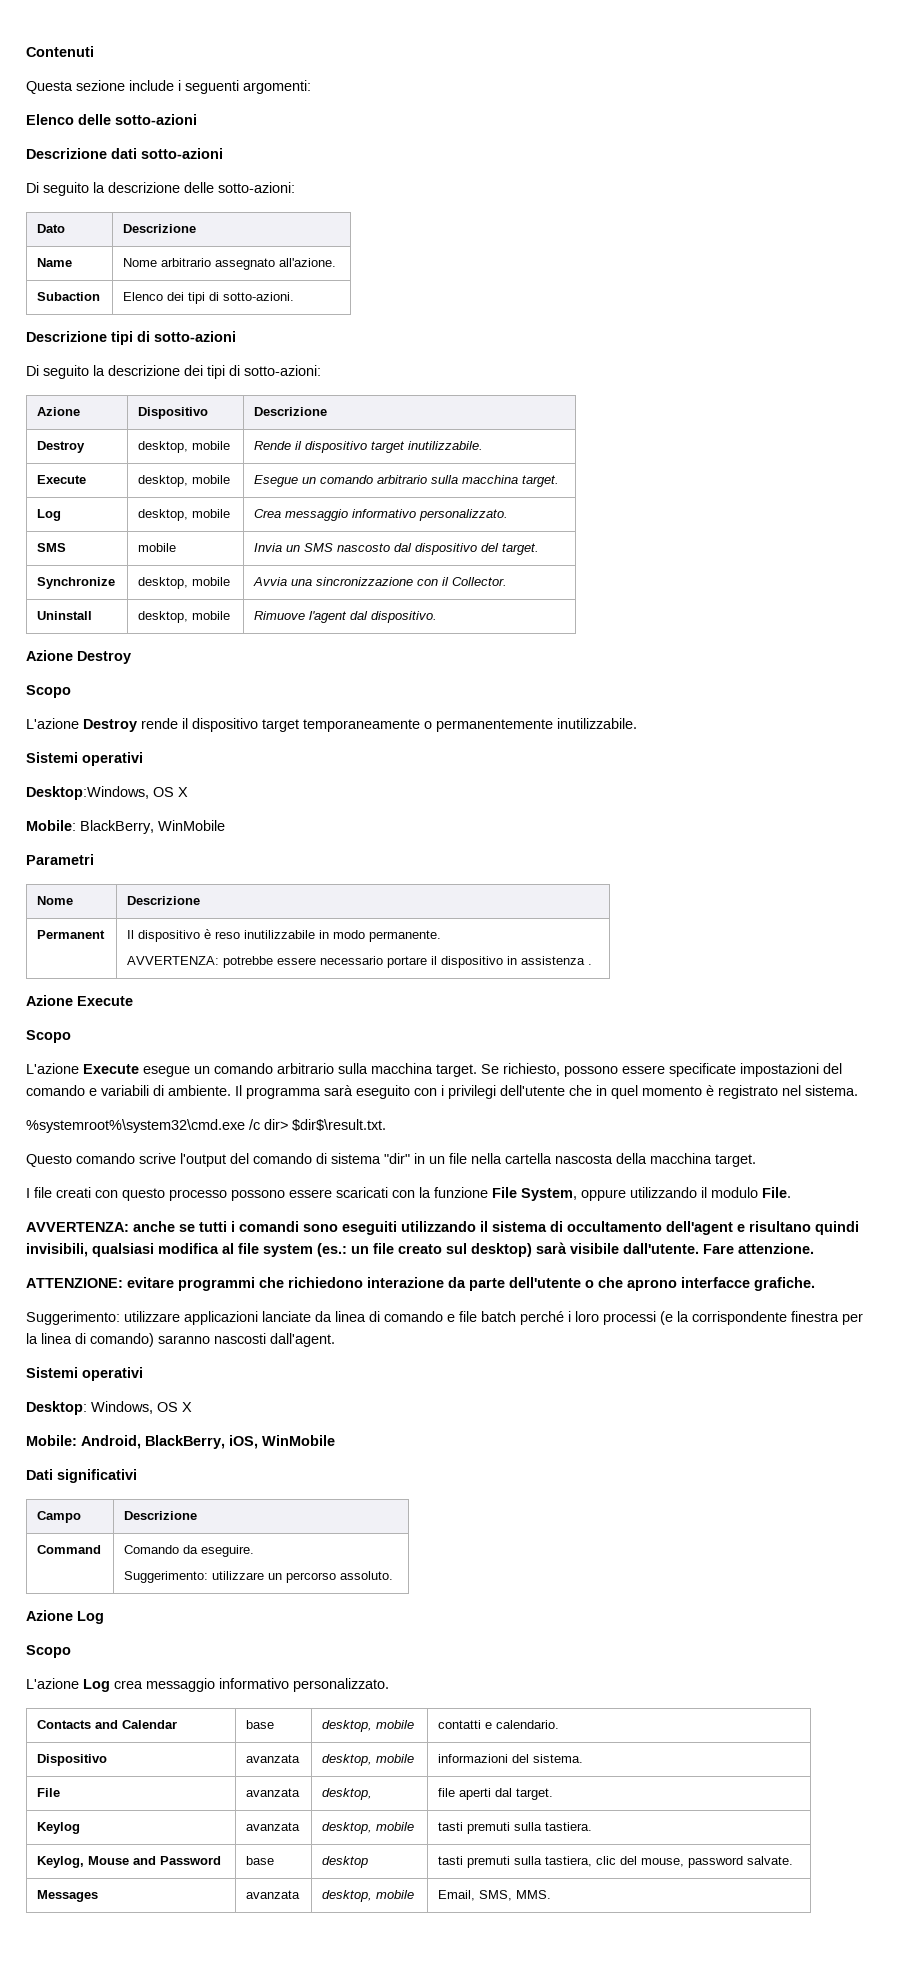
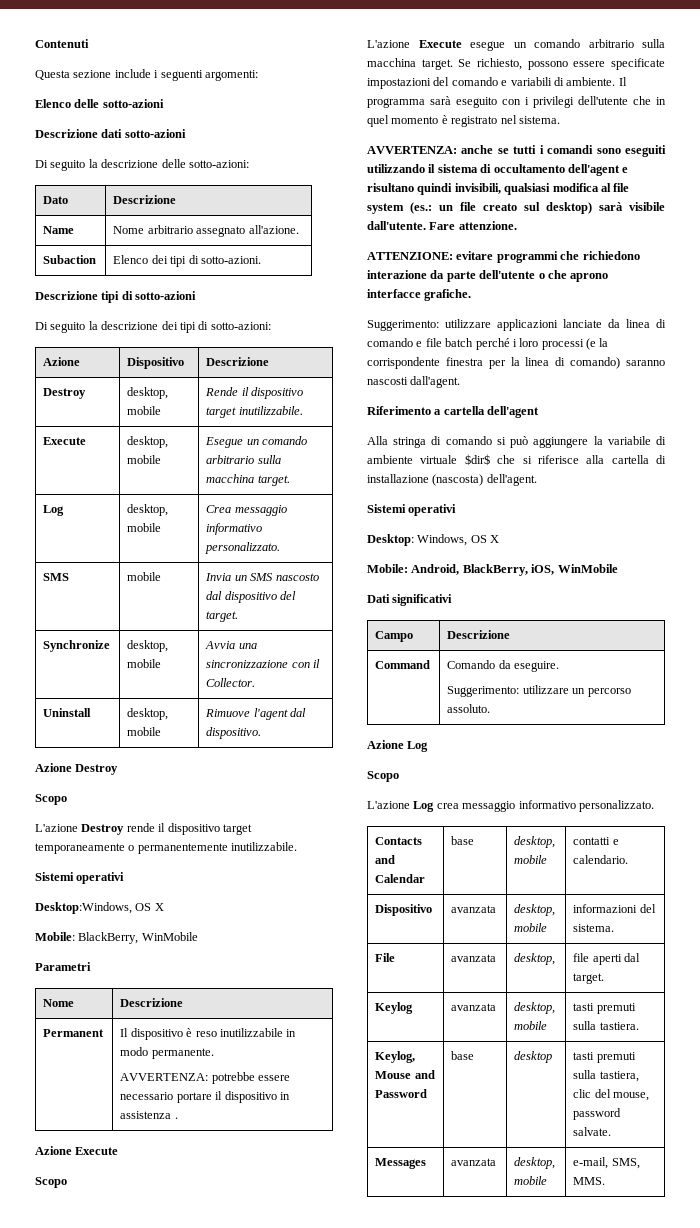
[26,1119,386,1133] [26,1153,756,1167] [26,1187,791,1201] // %systemroot%\system32\cmd.exe /c dir> $dir$\result.txt. // Questo comando scrive l'output del comando di sistema "dir" in un file nella cartella nascosta della macchina target. // I file creati con questo processo possono essere scaricati con la funzione File System, oppure utilizzando il modulo File. -> (560, 120) none
(335, 1340) none -> [367,406,540,418] [367,436,666,448] [367,454,666,465] [367,474,537,486] // Riferimento a cartella dell'agent // Alla stringa di comando si può aggiungere la variabile di ambiente virtuale $dir$ che si riferisce alla cartella di installazione (nascosta) dell'agent.
[438,1890,476,1901] Email, -> [573,1157,609,1169] e-mail,

